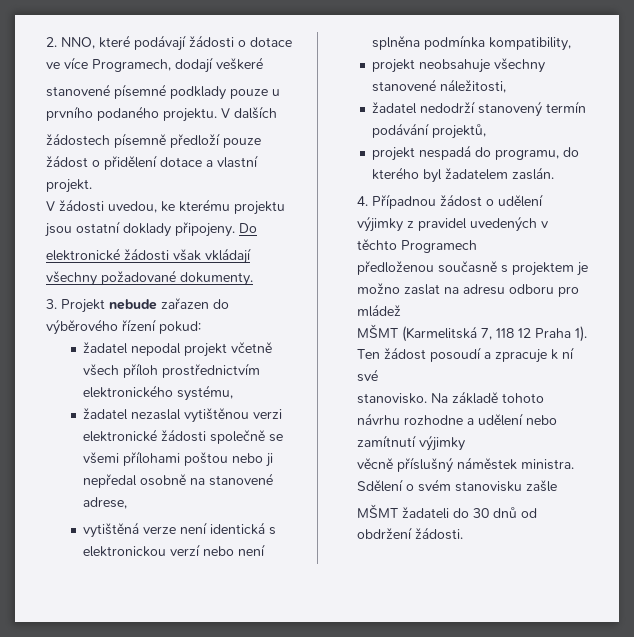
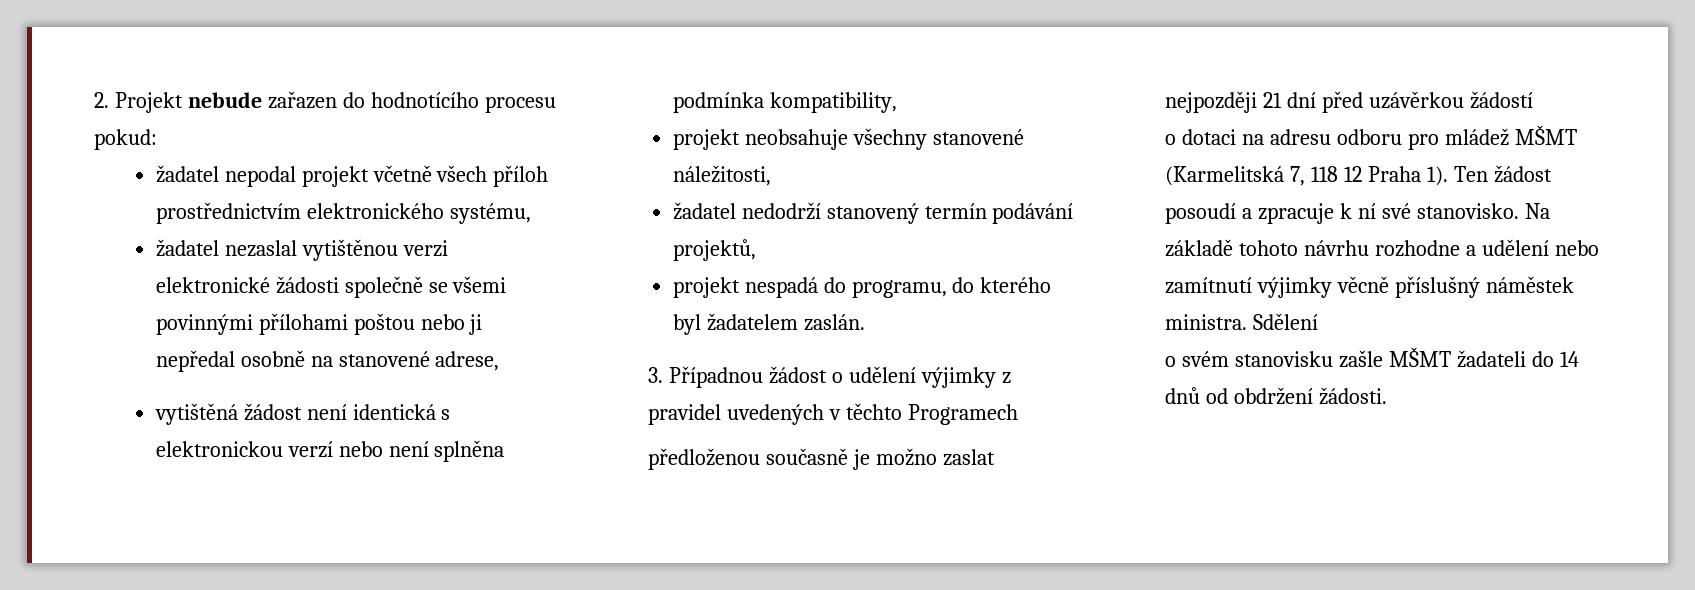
[61,35,292,51] [46,57,263,73] [46,84,280,100] [46,106,277,122] [46,133,261,148] [46,155,258,170] [46,179,92,193] [46,199,285,215] [45,221,257,237] [46,248,251,264] [46,270,253,286] [46,299,57,309] NNO, které podávají žádosti o dotace ve více Programech, dodají veškeré // stanovené písemné podklady pouze u prvního podaného projektu. V dalších // žádostech písemně předloží pouze žádost o přidělení dotace a vlastní projekt. // V žádosti uvedou, ke kterému projektu jsou ostatní doklady připojeny. Do // elektronické žádosti však vkládají všechny požadované dokumenty. // 3. -> (109, 100) none
[46,319,156,335] výběrového řízení -> [370,92,556,113] hodnotícího procesu
(120, 458) none -> [155,314,253,335] povinnými
[143,526,177,534] verze -> [243,403,302,421] žádost
[356,196,368,206] 4. -> [648,367,664,383] 3.
[500,262,574,276] s projektem -> (849, 456) none
(440, 289) none -> [1165,91,1534,113] [1165,129,1237,145] nejpozději 21 dní před uzávěrkou žádostí // o dotaci
(401, 310) // -> (1510, 137) none
(378, 375) // -> (1412, 211) none
(465, 443) // -> (1333, 287) none
(403, 485) none -> (1319, 321) //
(557, 486) // -> (1384, 359) none
[472,508,489,518] 30 -> [1560,351,1580,367] 14

